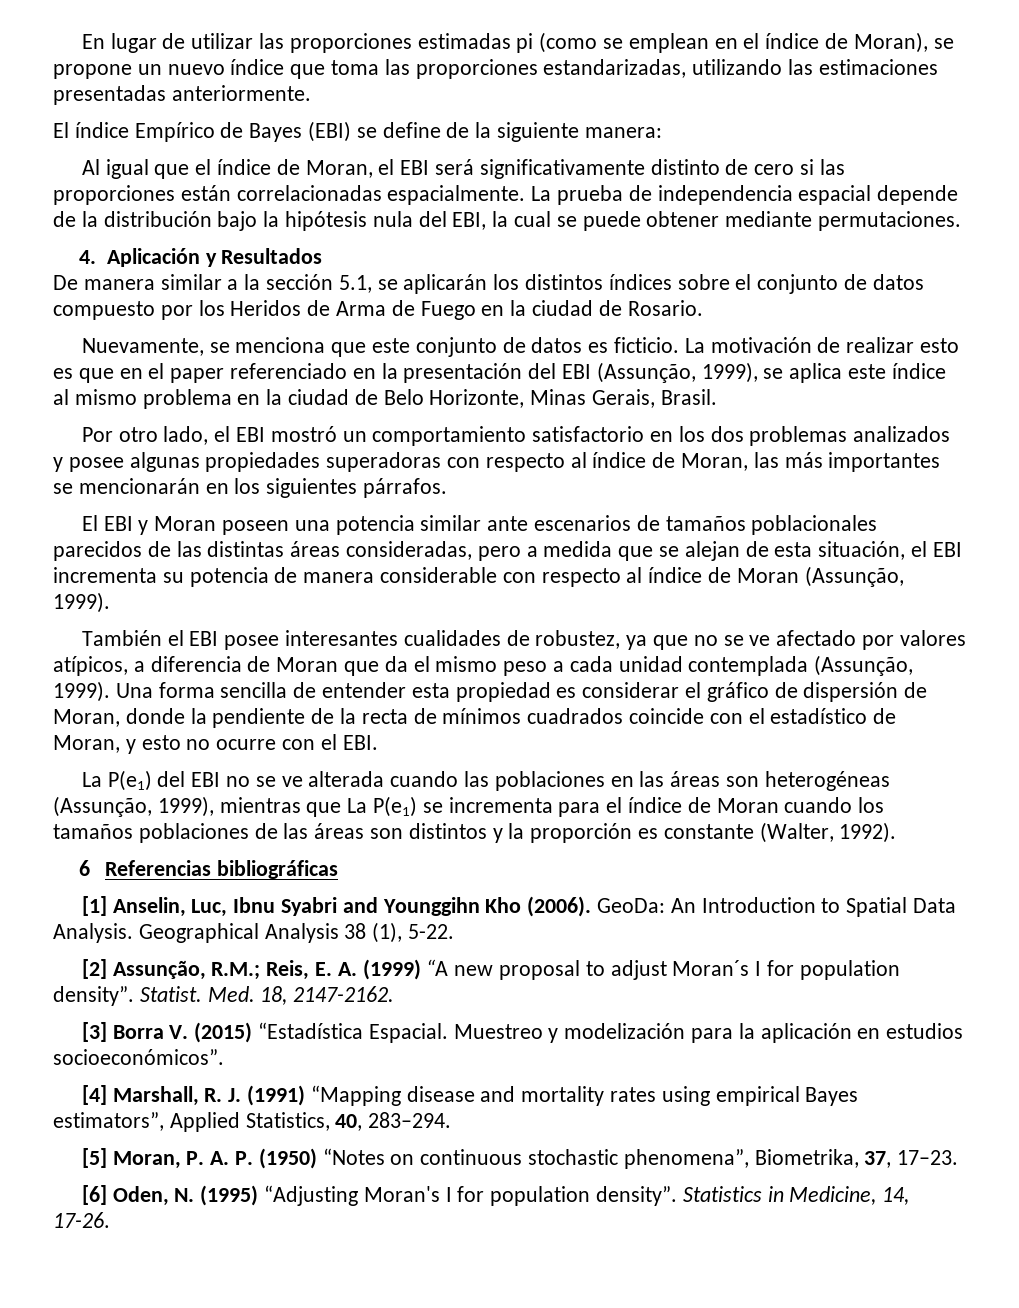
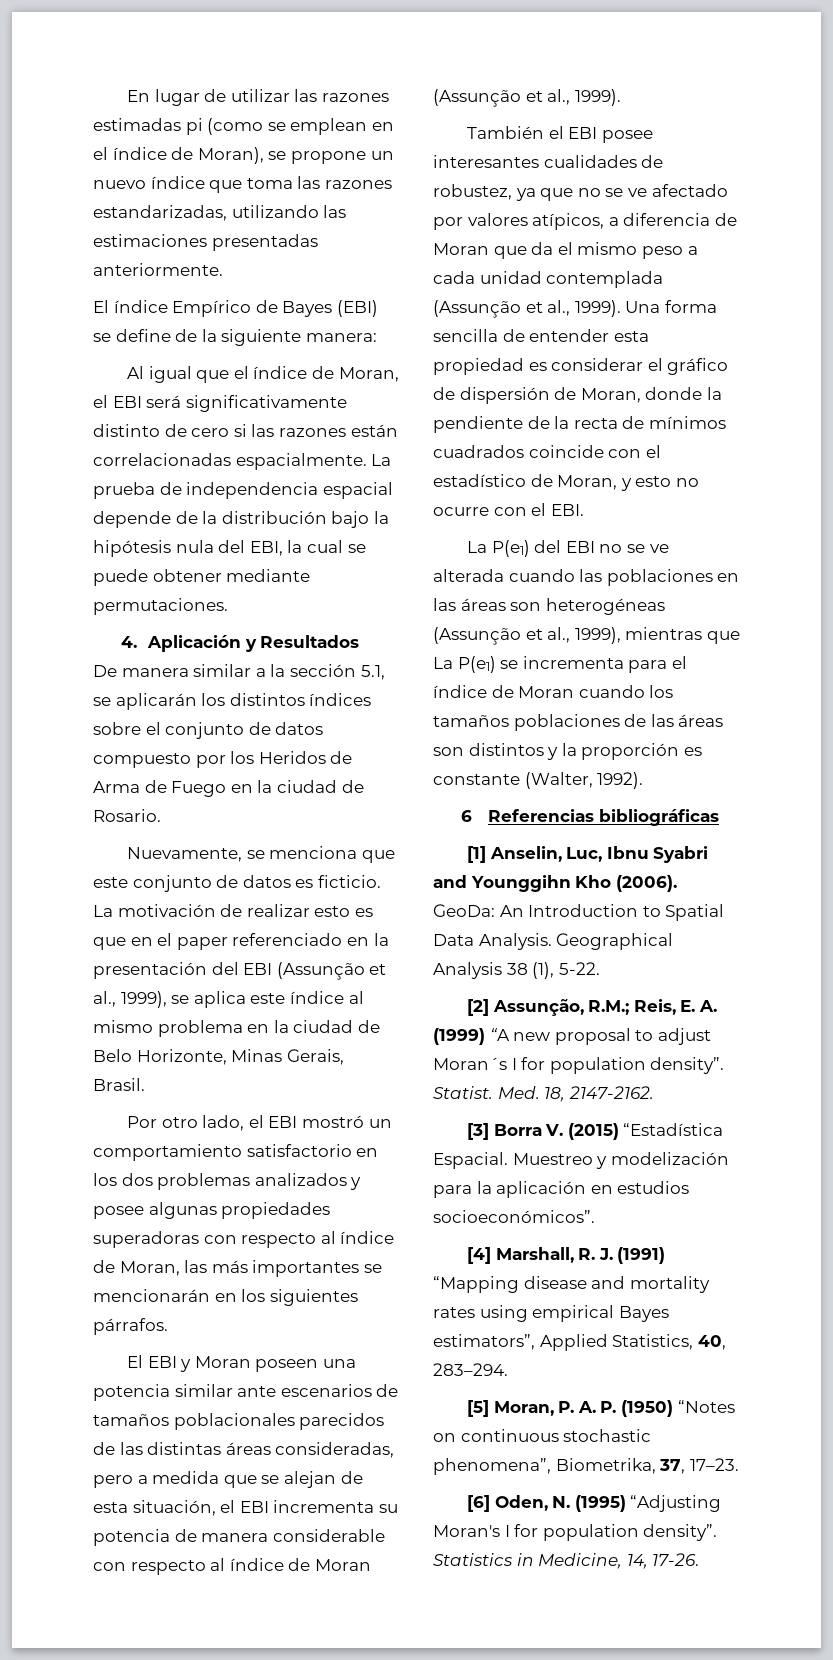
[289,33,412,53] proporciones -> [321,93,389,102] razones
[415,59,538,79] proporciones -> [324,180,392,189] razones
[53,185,175,205] proporciones -> [278,428,346,437] razones
[596,362,696,383] (Assunção, -> [276,962,387,980] [93,991,116,1007] (Assunção et al.,
[804,566,904,587] (Assunção, -> [433,89,571,107] (Assunção et al.,
[814,655,914,676] (Assunção, -> [433,300,571,318] (Assunção et al.,
[53,796,152,817] (Assunção, -> [433,627,571,645] (Assunção et al.,

